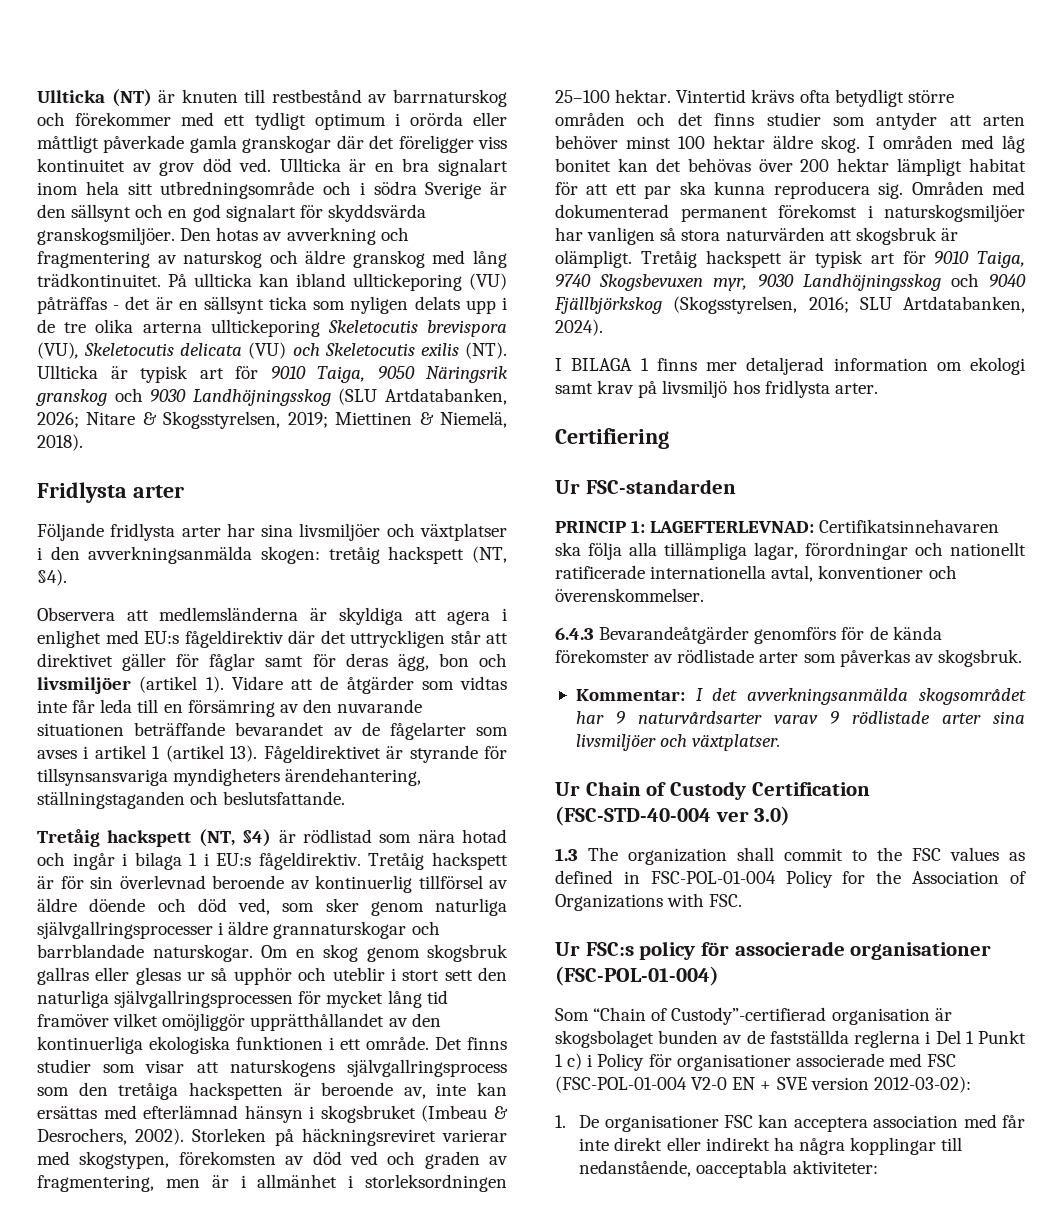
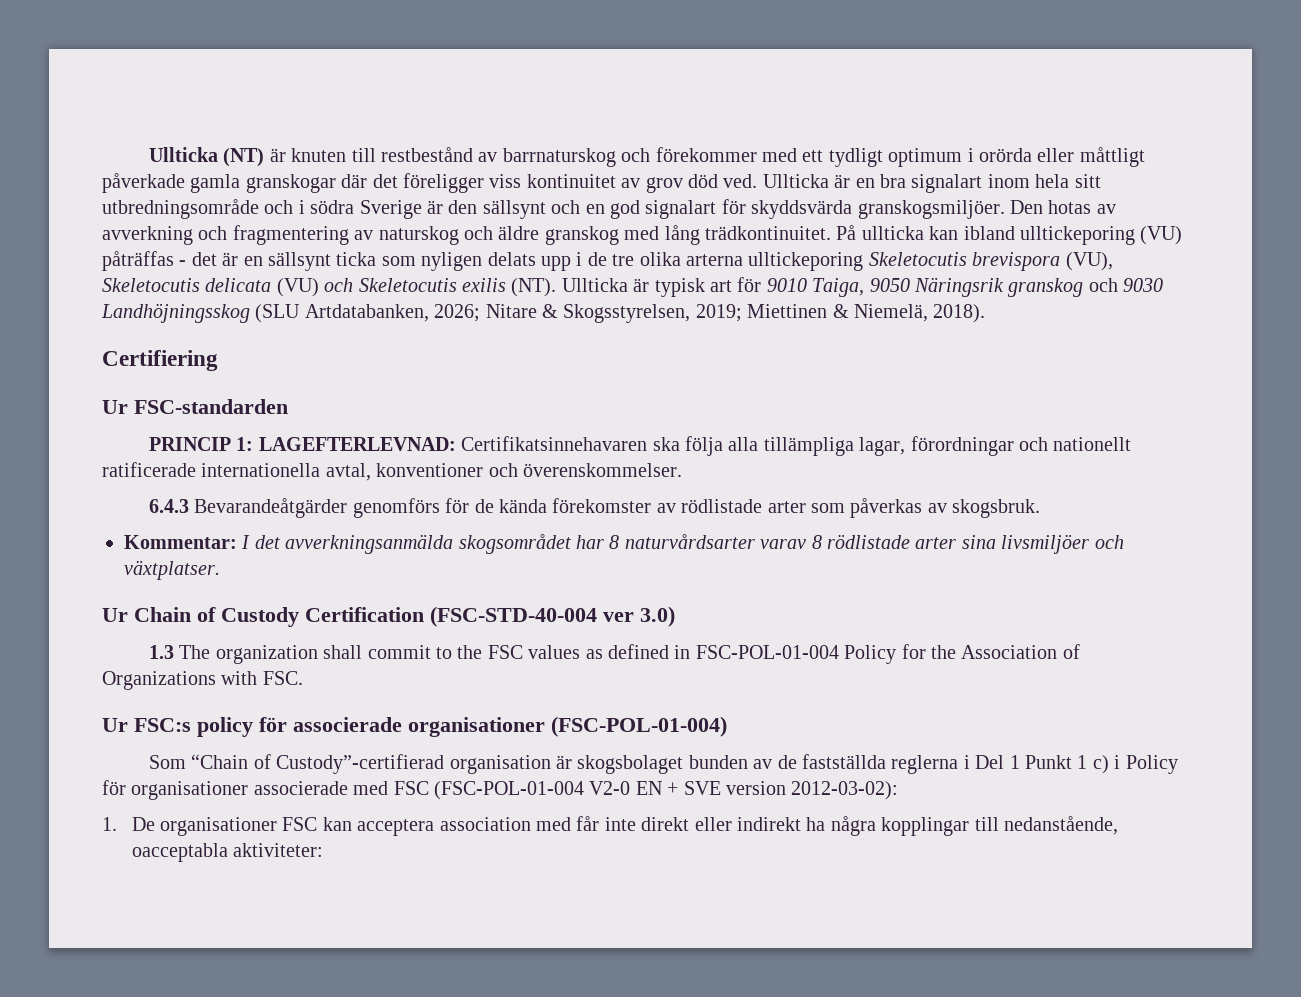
[37,482,184,503] [37,523,507,541] [37,546,508,564] [37,569,67,586] [37,607,508,625] [37,630,508,648] [37,653,507,671] [37,676,507,694] [37,699,423,717] [37,722,509,740] [37,745,508,763] [37,768,422,786] [37,791,346,809] [37,829,507,847] [37,852,508,870] [37,875,508,893] [37,898,507,916] [37,921,440,939] [37,944,508,962] [37,967,508,985] [37,990,448,1008] [37,1013,441,1031] [37,1036,507,1054] [37,1059,508,1077] [37,1082,507,1100] [37,1105,508,1123] [37,1128,507,1146] [37,1151,508,1169] [37,1174,507,1192] [555,89,954,107] [555,112,1025,130] [555,135,1025,153] [555,158,1026,176] [555,181,1025,199] [555,204,1025,222] [555,227,958,245] [555,250,1025,268] [555,273,1026,291] [554,296,1025,314] [555,319,603,336] [555,357,1025,375] [555,380,878,398] // Fridlysta arter // Följande fridlysta arter har sina livsmiljöer och växtplatser i den avverkningsanmälda skogen: tretåig hackspett (NT, §4). // Observera att medlemsländerna är skyldiga att agera i enlighet med EU:s fågeldirektiv där det uttryckligen står att direktivet gäller för fåglar samt för deras ägg, bon och livsmiljöer (artikel 1). Vidare att de åtgärder som vidtas inte får leda till en försämring av den nuvarande situationen beträffande bevarandet av de fågelarter som avses i artikel 1 (artikel 13). Fågeldirektivet är styrande för tillsynsansvariga myndigheters ärendehantering, ställningstaganden och beslutsfattande. // Tretåig hackspett (NT, §4) är rödlistad som nära hotad och ingår i bilaga 1 i EU:s fågeldirektiv. Tretåig hackspett är för sin överlevnad beroende av kontinuerlig tillförsel av äldre döende och död ved, som sker genom naturliga självgallringsprocesser i äldre grannaturskogar och barrblandade naturskogar. Om en skog genom skogsbruk gallras eller glesas ur så upphör och uteblir i stort sett den naturliga självgallringsprocessen för mycket lång tid framöver vilket omöjliggör upprätthållandet av den kontinuerliga ekologiska funktionen i ett område. Det finns studier som visar att naturskogens självgallringsprocess som den tretåiga hackspetten är beroende av, inte kan ersättas med efterlämnad hänsyn i skogsbruket (Imbeau & Desrochers, 2002). Storleken på häckningsreviret varierar med skogstypen, förekomsten av död ved och graden av fragmentering, men är i allmänhet i storleksordningen 25–100 hektar. Vintertid krävs ofta betydligt större områden och det finns studier som antyder att arten behöver minst 100 hektar äldre skog. I områden med låg bonitet kan det behövas över 200 hektar lämpligt habitat för att ett par ska kunna reproducera sig. Områden med dokumenterad permanent förekomst i naturskogsmiljöer har vanligen så stora naturvärden att skogsbruk är olämpligt. Tretåig hackspett är typisk art för 9010 Taiga, 9740 Skogsbevuxen myr, 9030 Landhöjningsskog och 9040 Fjällbjörkskog (Skogsstyrelsen, 2016; SLU Artdatabanken, 2024). // I BILAGA 1 finns mer detaljerad information om ekologi samt krav på livsmiljö hos fridlysta arter. -> (986, 313) none
[615,711,625,724] 9 -> [609,535,620,549] 8
[829,711,839,724] 9 -> [811,535,822,549] 8

